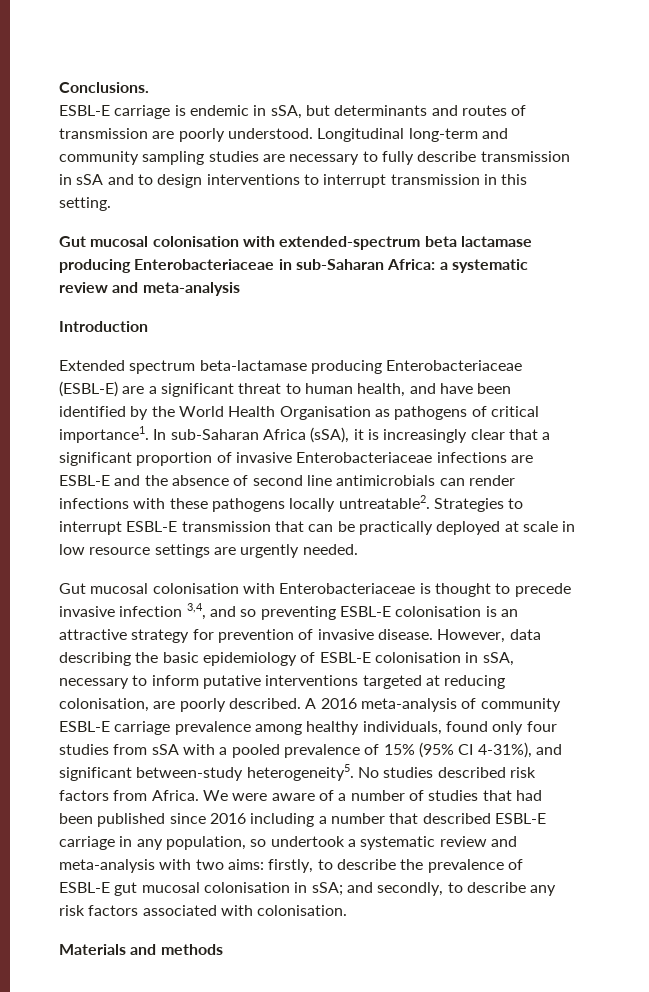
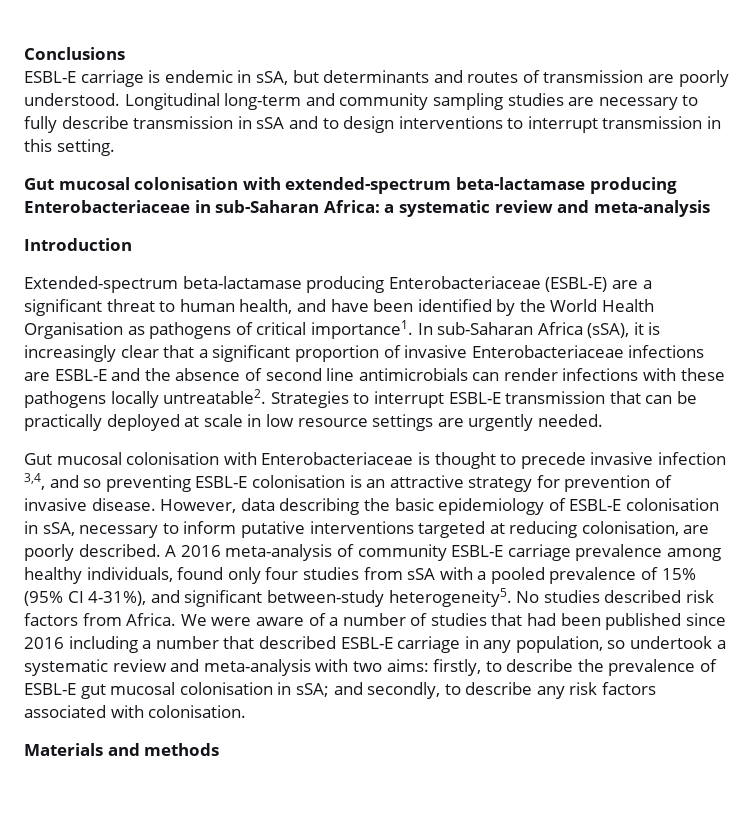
[59,82,149,93] Conclusions. -> [24,47,125,60] Conclusions
[424,236,532,247] beta lactamase -> [455,177,585,190] beta-lactamase
[59,360,196,374] Extended spectrum -> [24,276,178,293] Extended-spectrum

